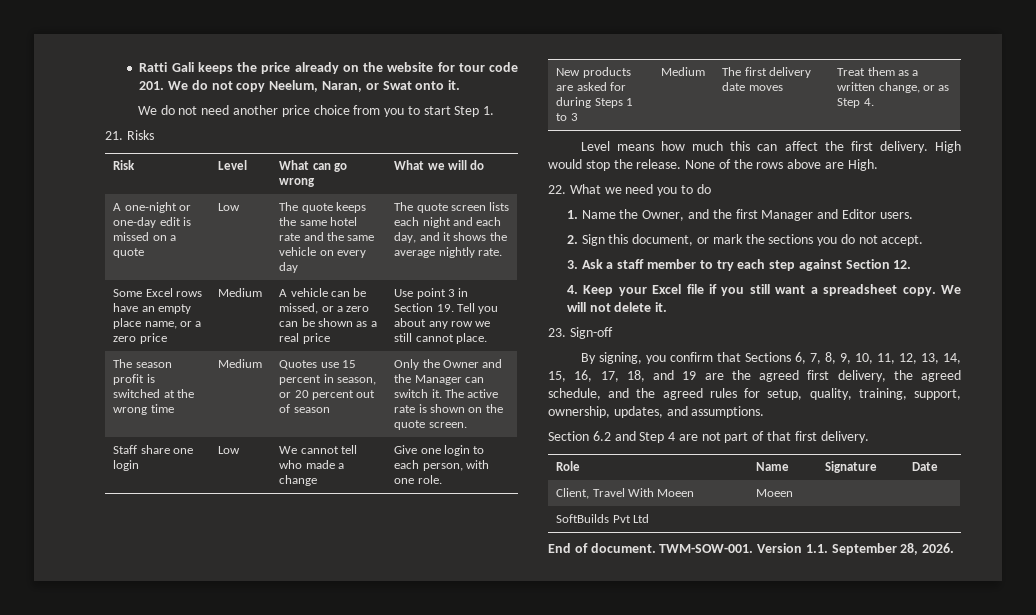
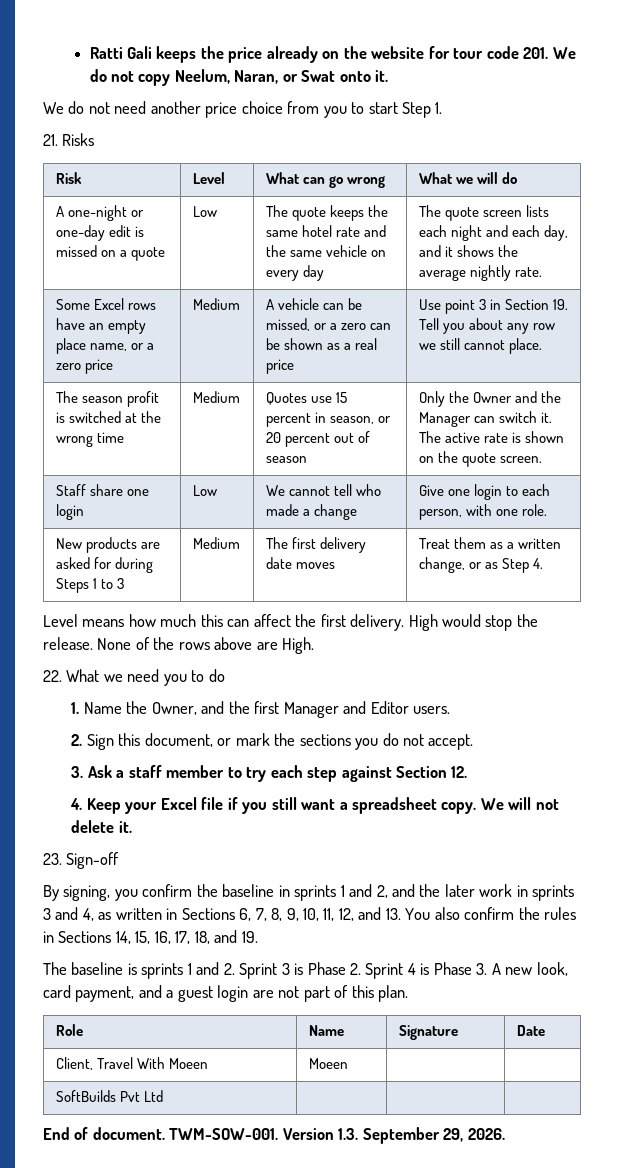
[716,352,741,362] that -> [196,884,575,901] [43,907,178,921] the baseline in sprints 1 and 2, and the later work in sprints 3 and 4, as written in
[920,353,939,364] 13, -> [358,907,577,920] [43,931,112,943] and 13. You also confirm the rules in Sections
[682,370,961,382] [548,388,961,400] [548,406,765,418] [548,431,676,443] 19 are the agreed first delivery, the agreed schedule, and the agreed rules for setup, quality, training, support, ownership, updates, and assumptions. // Section 6.2 and Step 4 -> [241,931,258,943] [43,962,568,979] [43,985,249,1002] 19. // The baseline is sprints 1 and 2. Sprint 3 is Phase 2. Sprint 4 is Phase 3. A new look, card payment, and a guest login
[767,431,869,443] that first delivery. -> [351,985,409,1002] this plan.
[805,543,919,555] 1.1. September 28, -> [338,1127,464,1144] 1.3. September 29,

